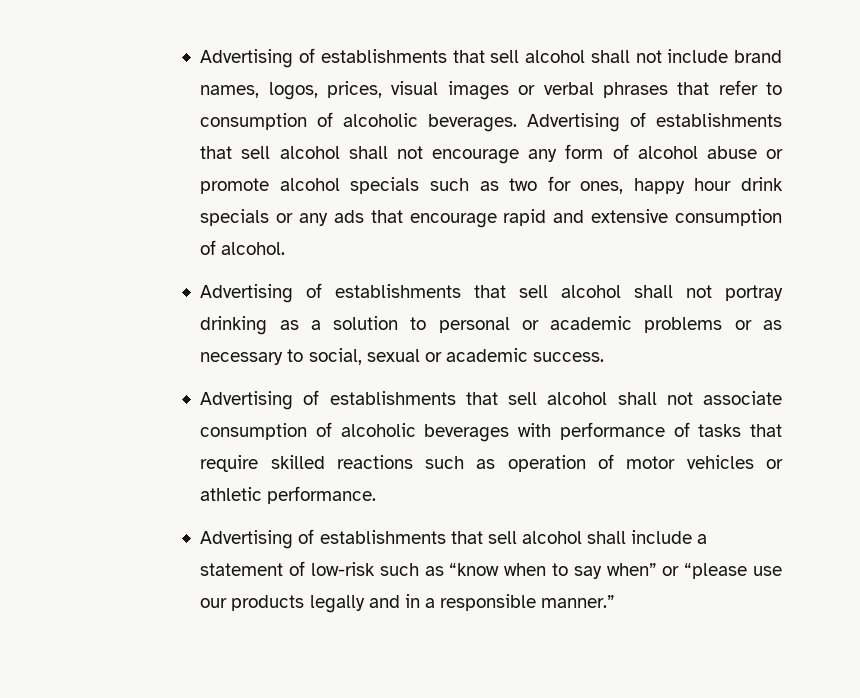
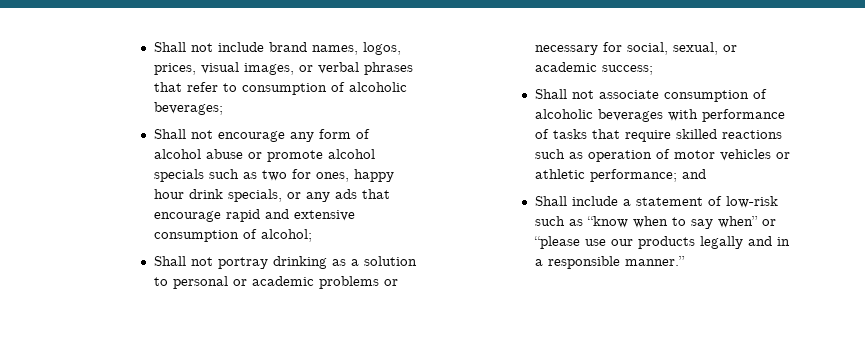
[200,48,630,68] Advertising of establishments that sell alcohol shall -> [154,42,187,52] Shall
[447,81,509,100] images -> [244,63,295,75] images,
[428,112,782,132] [200,146,388,159] beverages. Advertising of establishments that sell alcohol shall -> [154,102,224,115] [154,129,187,139] beverages; // Shall
[200,209,270,226] specials -> [228,189,283,202] specials,
[221,242,286,255] [200,283,674,303] alcohol. // Advertising of establishments that sell alcohol shall -> [261,229,313,242] [154,256,187,266] alcohol; // Shall
[762,320,782,330] [200,348,605,365] [200,390,657,410] as necessary to social, sexual or academic success. // Advertising of establishments that sell alcohol shall -> [535,42,738,55] [535,62,654,75] [535,89,568,99] necessary for social, sexual, or academic success; // Shall
[267,486,377,504] [200,529,627,549] performance. // Advertising of establishments that sell alcohol shall -> [590,169,707,182] [535,196,568,206] performance; and // Shall

